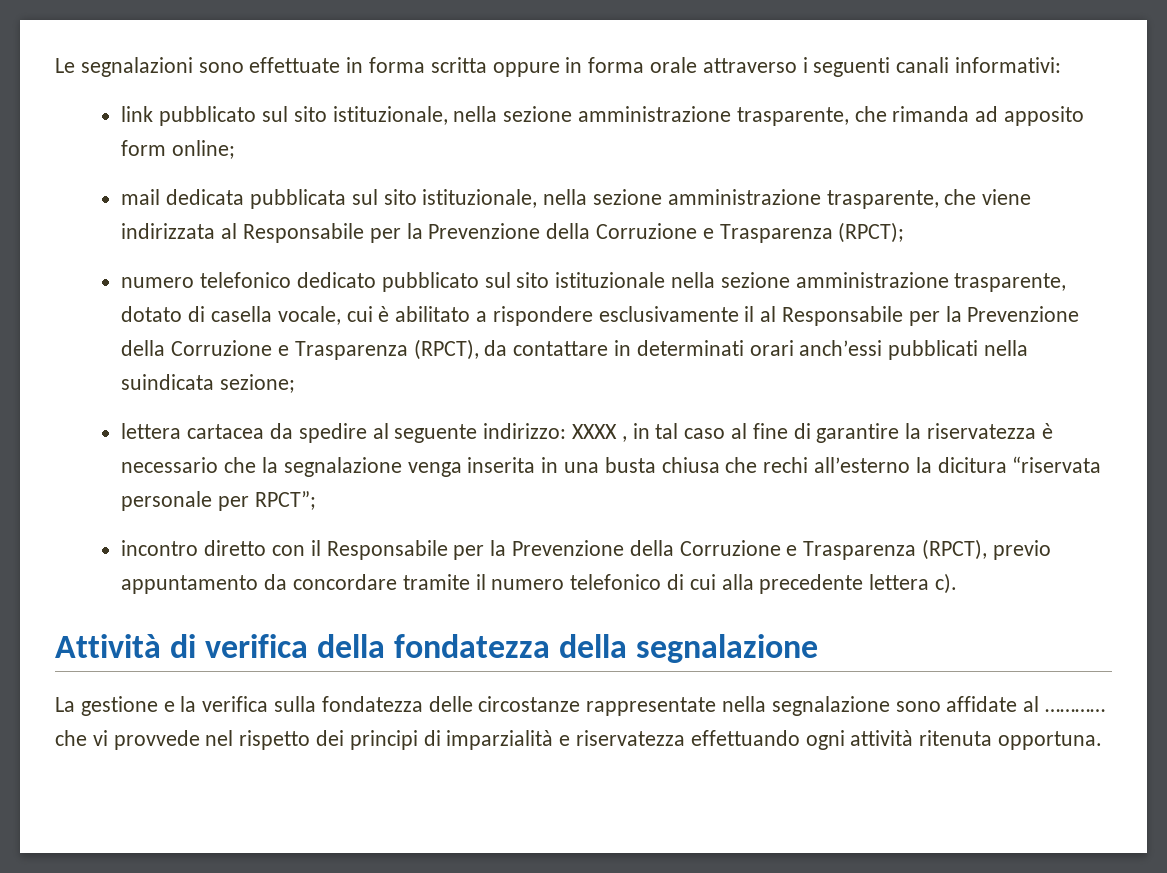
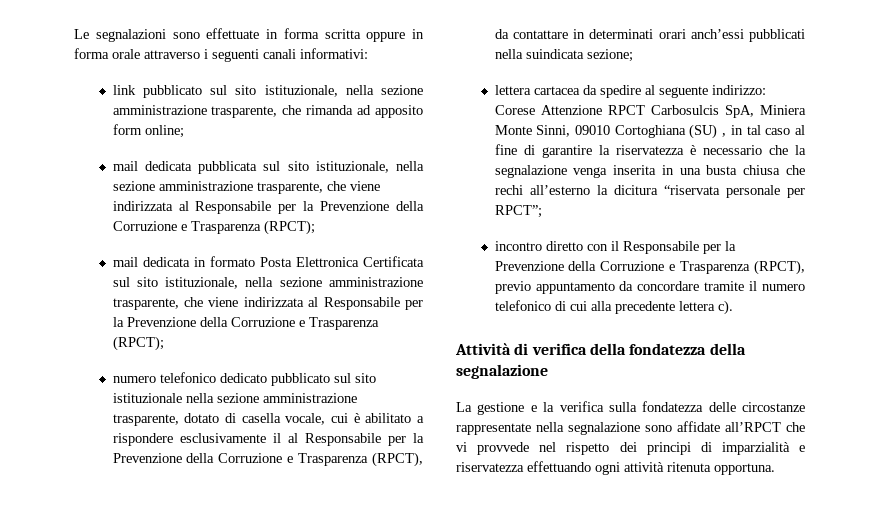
(905, 232) none -> [112,256,425,267] [112,277,424,289] [112,297,424,310] [112,317,379,330] [112,336,164,351] // mail dedicata in formato Posta Elettronica Certificata sul sito istituzionale, nella sezione amministrazione trasparente, che viene indirizzata al Responsabile per la Prevenzione della Corruzione e Trasparenza (RPCT);
[571,424,617,439] XXXX -> [494,105,806,118] [494,124,718,139] Corese Attenzione RPCT Carbosulcis SpA, Miniera Monte Sinni, 09010 Cortoghiana (SU)
[1023,696,1106,712] al ………… -> [725,422,781,432] all’RPCT

